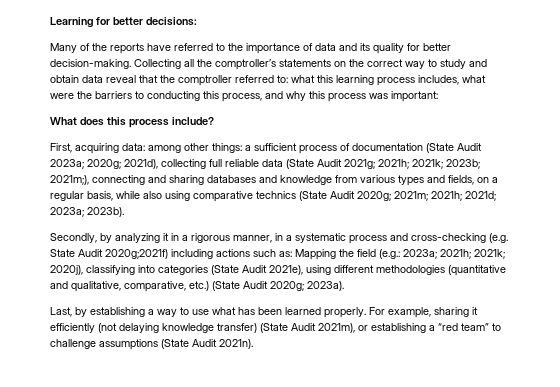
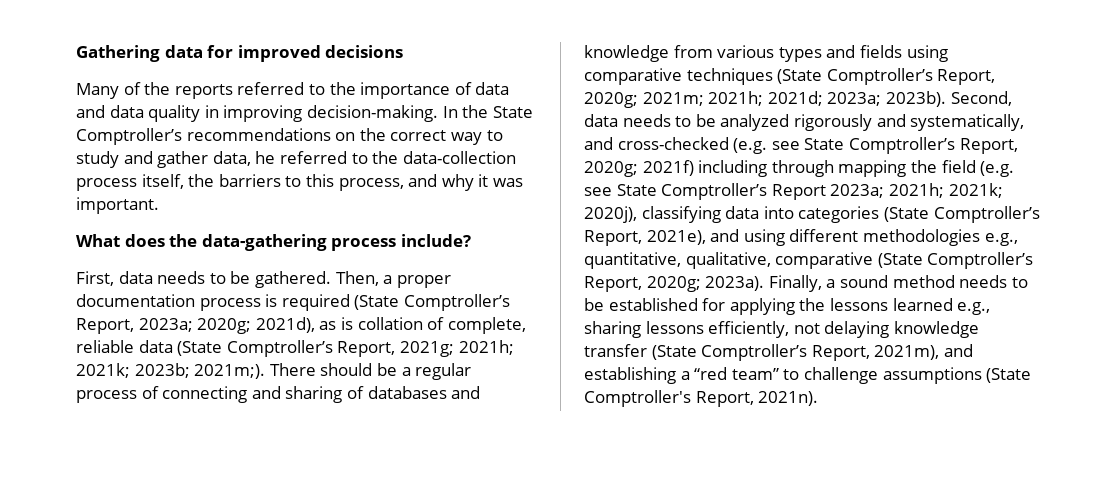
[50,17,197,28] Learning for better decisions: -> [76,45,404,62] Gathering data for improved decisions
[147,43,171,51] have -> (233, 91) none
[360,43,451,54] [50,59,331,70] its quality for better decision-making. Collecting all the comptroller’s statements -> [109,105,533,122] [76,128,331,145] data quality in improving decision-making. In the State Comptroller’s recommendations
[50,75,486,86] [50,93,74,99] obtain data reveal that the comptroller referred to: what this learning process includes, what were -> [157,151,516,168] [76,174,184,191] gather data, he referred to the data-collection process itself,
[147,91,200,101] conducting -> (302, 181) none
[309,91,438,102] this process was important: -> [478,174,523,187] [76,197,159,214] it was important.
[107,117,126,126] this -> [169,234,327,251] the data-gathering
[75,143,482,154] [50,159,222,169] acquiring data: among other things: a sufficient process of documentation (State Audit 2023a; 2020g; 2021d), collecting full -> [118,271,451,288] [76,294,510,311] [76,317,526,334] data needs to be gathered. Then, a proper documentation process is required (State Comptroller’s Report, 2023a; 2020g; 2021d), as is collation of complete,
[317,159,342,167] Audit -> [226,340,396,357] Comptroller’s Report,
[50,175,89,185] 2021m;), -> [194,363,472,380] [76,386,159,403] 2021m;). There should be a regular process of
(204, 180) none -> [346,386,364,399] of
[448,175,498,185] [50,191,355,202] fields, on a regular basis, while also using comparative technics (State Audit -> [859,45,948,62] [584,68,996,85] fields using comparative techniques (State Comptroller’s Report,
[50,233,508,244] [50,249,400,260] // Secondly, by analyzing it in a rigorous manner, in a systematic process and cross-checking (e.g. State Audit 2020g;2021f) including actions such as: Mapping the field (e.g.: -> [950,91,1012,106] [584,114,1025,131] [584,137,1018,154] [584,160,1015,177] [584,183,826,200] Second, data needs to be analyzed rigorously and systematically, and cross-checked (e.g. see State Comptroller’s Report, 2020g; 2021f) including through mapping the field (e.g. see State Comptroller’s Report
(135, 270) none -> [725,206,760,219] data
[242,265,506,276] [50,281,344,292] [50,307,478,318] [50,323,368,333] Audit 2021e), using different methodologies (quantitative and qualitative, comparative, etc.) (State Audit 2020g; 2023a). // Last, by establishing a way to use what has been learned properly. For example, sharing it efficiently (not delaying knowledge transfer) (State Audit 2021m), or -> [933,206,1040,223] [584,229,1018,246] [584,252,1034,269] [584,275,1028,292] [584,298,991,315] [584,321,979,338] [584,344,973,361] Comptroller’s Report, 2021e), and using different methodologies e.g., quantitative, qualitative, comparative (State Comptroller’s Report, 2020g; 2023a). Finally, a sound method needs to be established for applying the lessons learned e.g., sharing lessons efficiently, not delaying knowledge transfer (State Comptroller’s Report, 2021m), and
[192,339,217,347] Audit -> [584,390,754,407] Comptroller's Report,

